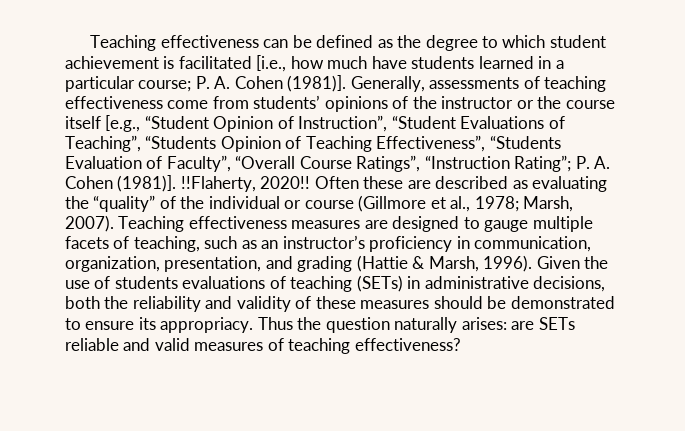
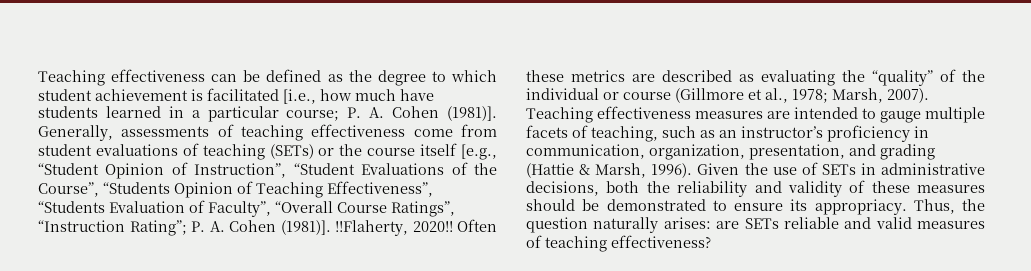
[253,95,514,112] students’ opinions of the instructor -> [38,143,314,160] student evaluations of teaching (SETs)
[65,135,141,152] Teaching”, -> [474,163,497,175] [38,182,99,197] the Course”,
(404, 182) none -> [571,70,625,82] metrics
[392,216,460,232] designed -> [794,107,858,119] intended
[114,275,403,292] students evaluations of teaching (SETs) -> [821,164,856,175] SETs
[257,317,293,330] Thus -> [913,199,955,214] Thus,

